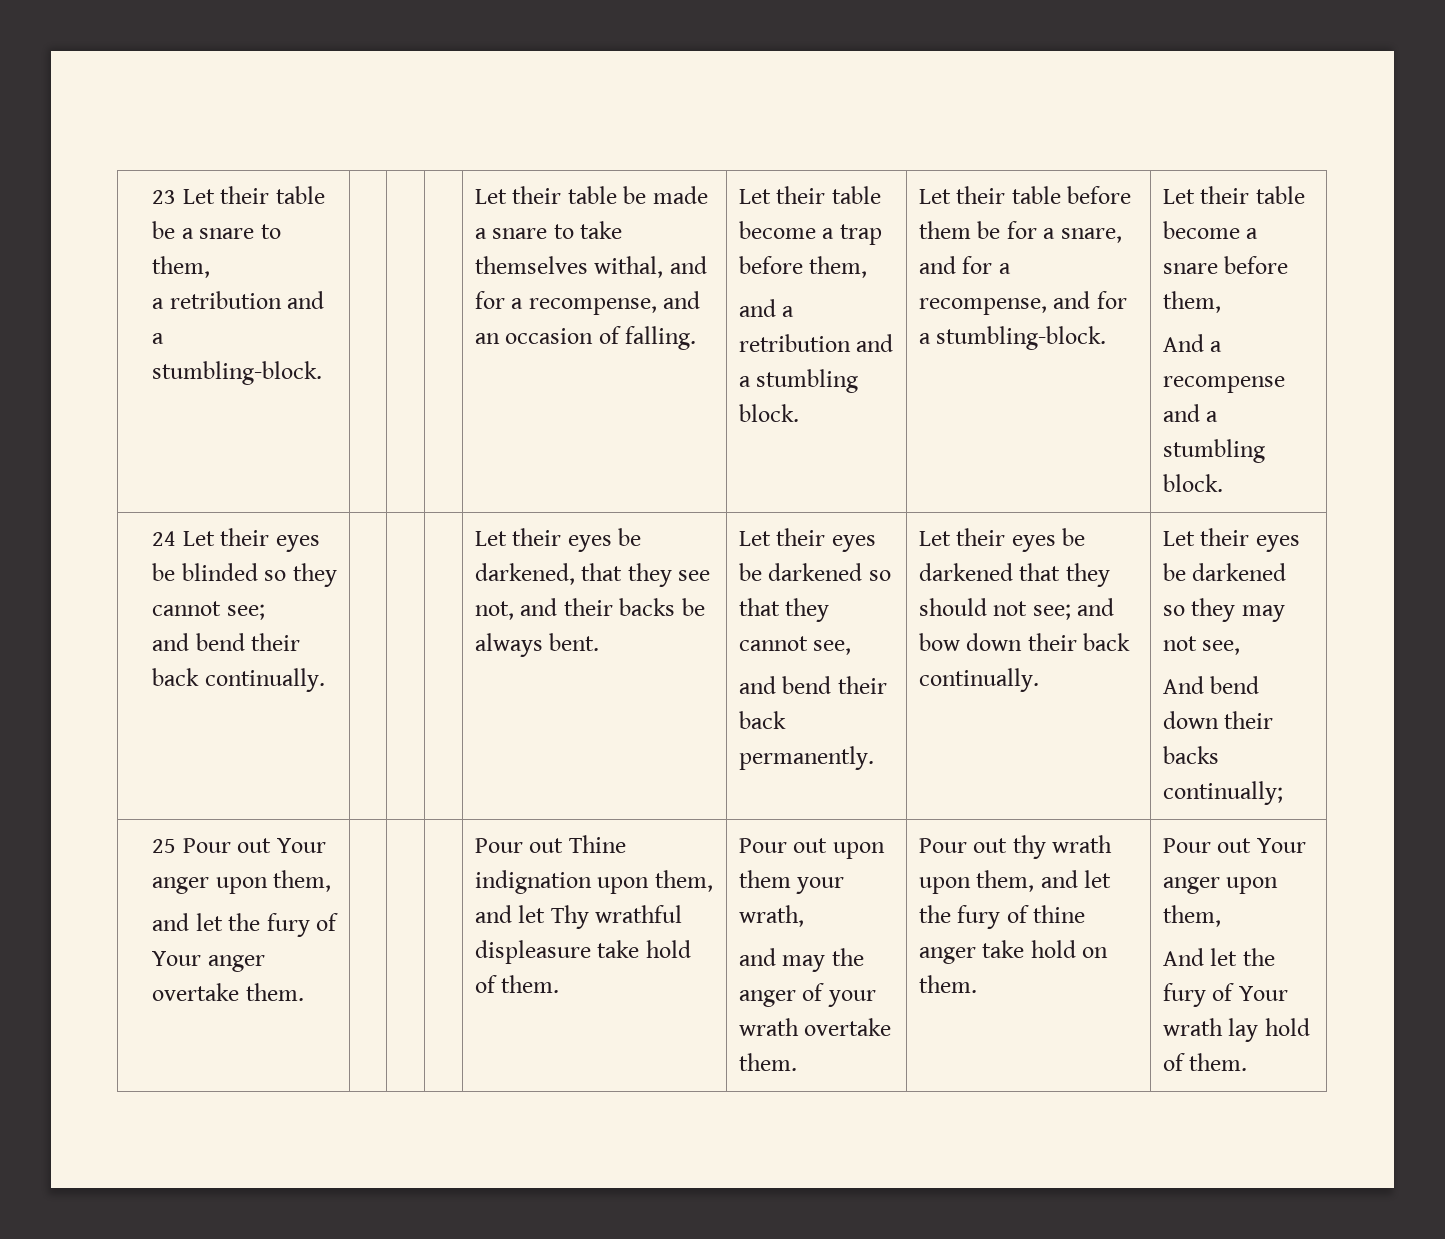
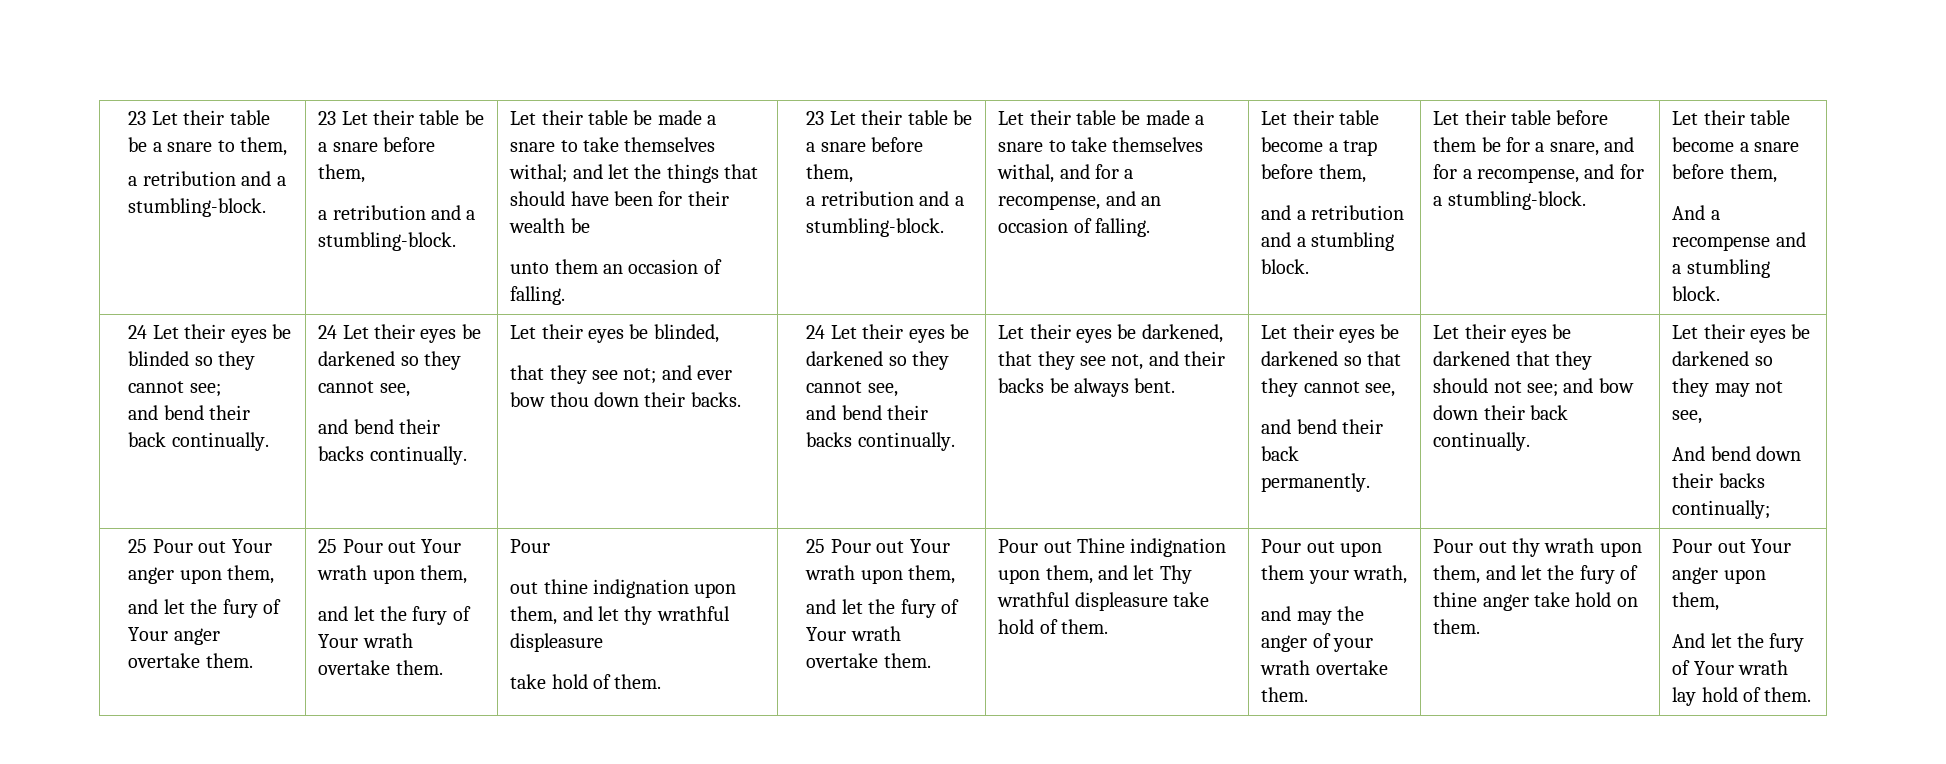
(323, 373) | | -> [318,110,484,125] [318,137,435,152] [318,164,366,183] [318,205,476,220] [318,232,457,251] [510,110,717,125] [510,137,716,152] [509,164,759,183] [510,191,729,206] [509,218,590,233] [510,259,722,274] [510,286,566,305] [806,110,973,125] [806,137,924,152] [806,164,854,183] [806,191,964,206] [806,218,945,237] 23 Let their table be a snare before them, // a retribution and a stumbling-block. | Let their table be made a snare to take themselves withal; and let the things that should have been for their wealth be // unto them an occasion of falling. | 23 Let their table be a snare before them, // a retribution and a stumbling-block.
(325, 680) | | -> [318,324,481,343] [318,351,461,370] [318,381,410,397] [318,419,440,434] [318,446,467,465] [510,324,719,343] [510,365,733,384] [510,392,741,407] [806,324,970,343] [806,351,950,370] [806,381,898,397] [806,405,929,420] [806,432,955,451] 24 Let their eyes be darkened so they cannot see, // and bend their backs continually. | Let their eyes be blinded, // that they see not; and ever bow thou down their backs. | 24 Let their eyes be darkened so they cannot see, // and bend their backs continually.
(304, 992) | | -> [318,539,462,553] [317,565,467,584] [318,606,471,625] [318,633,413,648] [318,660,443,675] [510,539,551,553] [510,579,737,598] [510,606,730,625] [510,633,604,652] [510,674,662,689] [806,539,950,553] [805,565,956,584] [806,599,960,618] [806,626,901,641] [806,653,931,668] 25 Pour out Your wrath upon them, // and let the fury of Your wrath overtake them. | Pour // out thine indignation upon them, and let thy wrathful displeasure // take hold of them. | 25 Pour out Your wrath upon them, // and let the fury of Your wrath overtake them.

